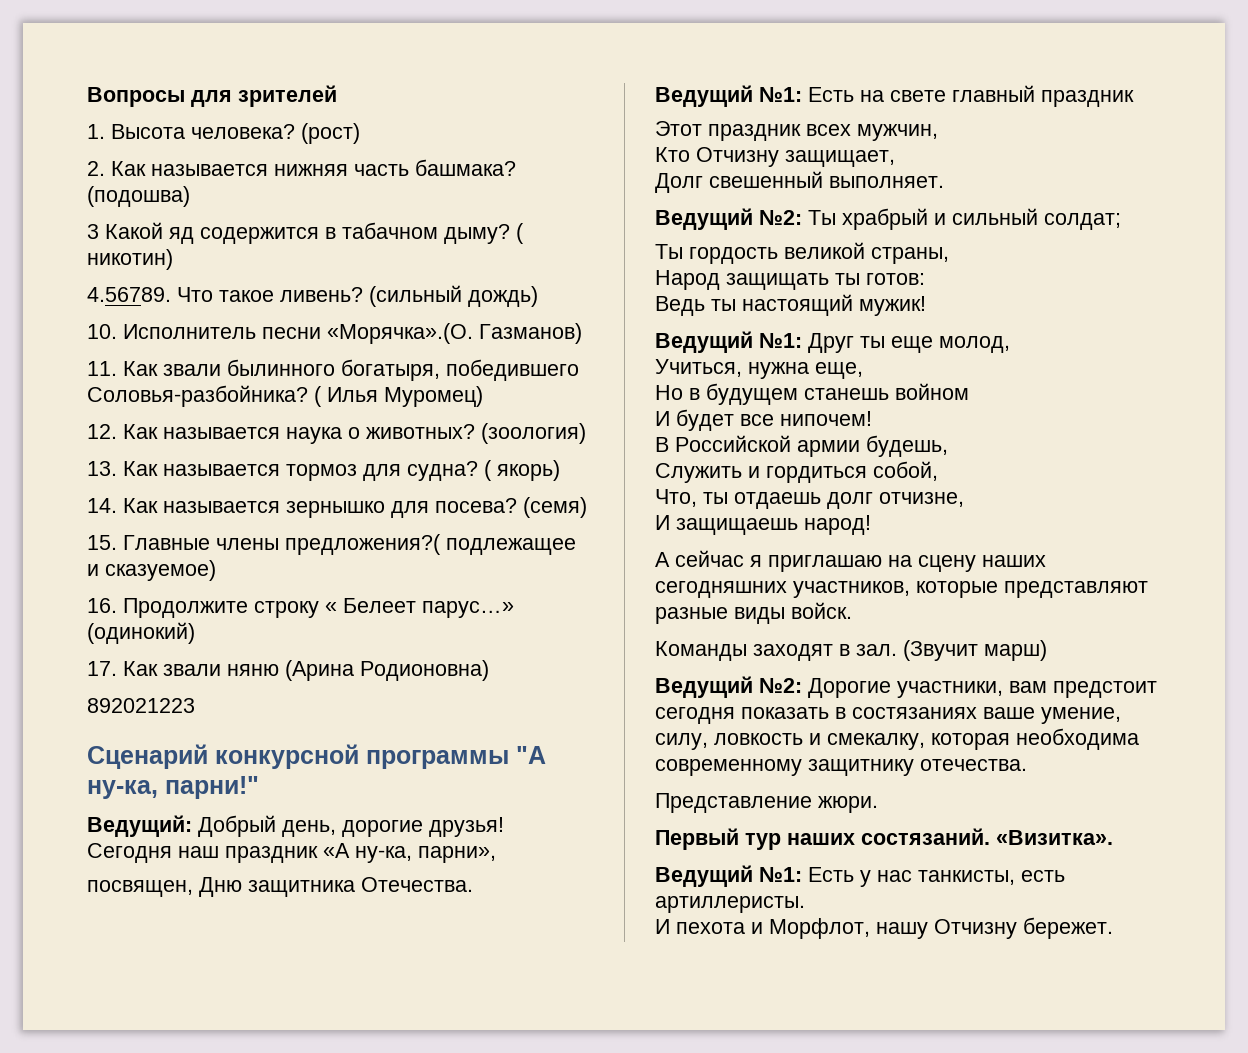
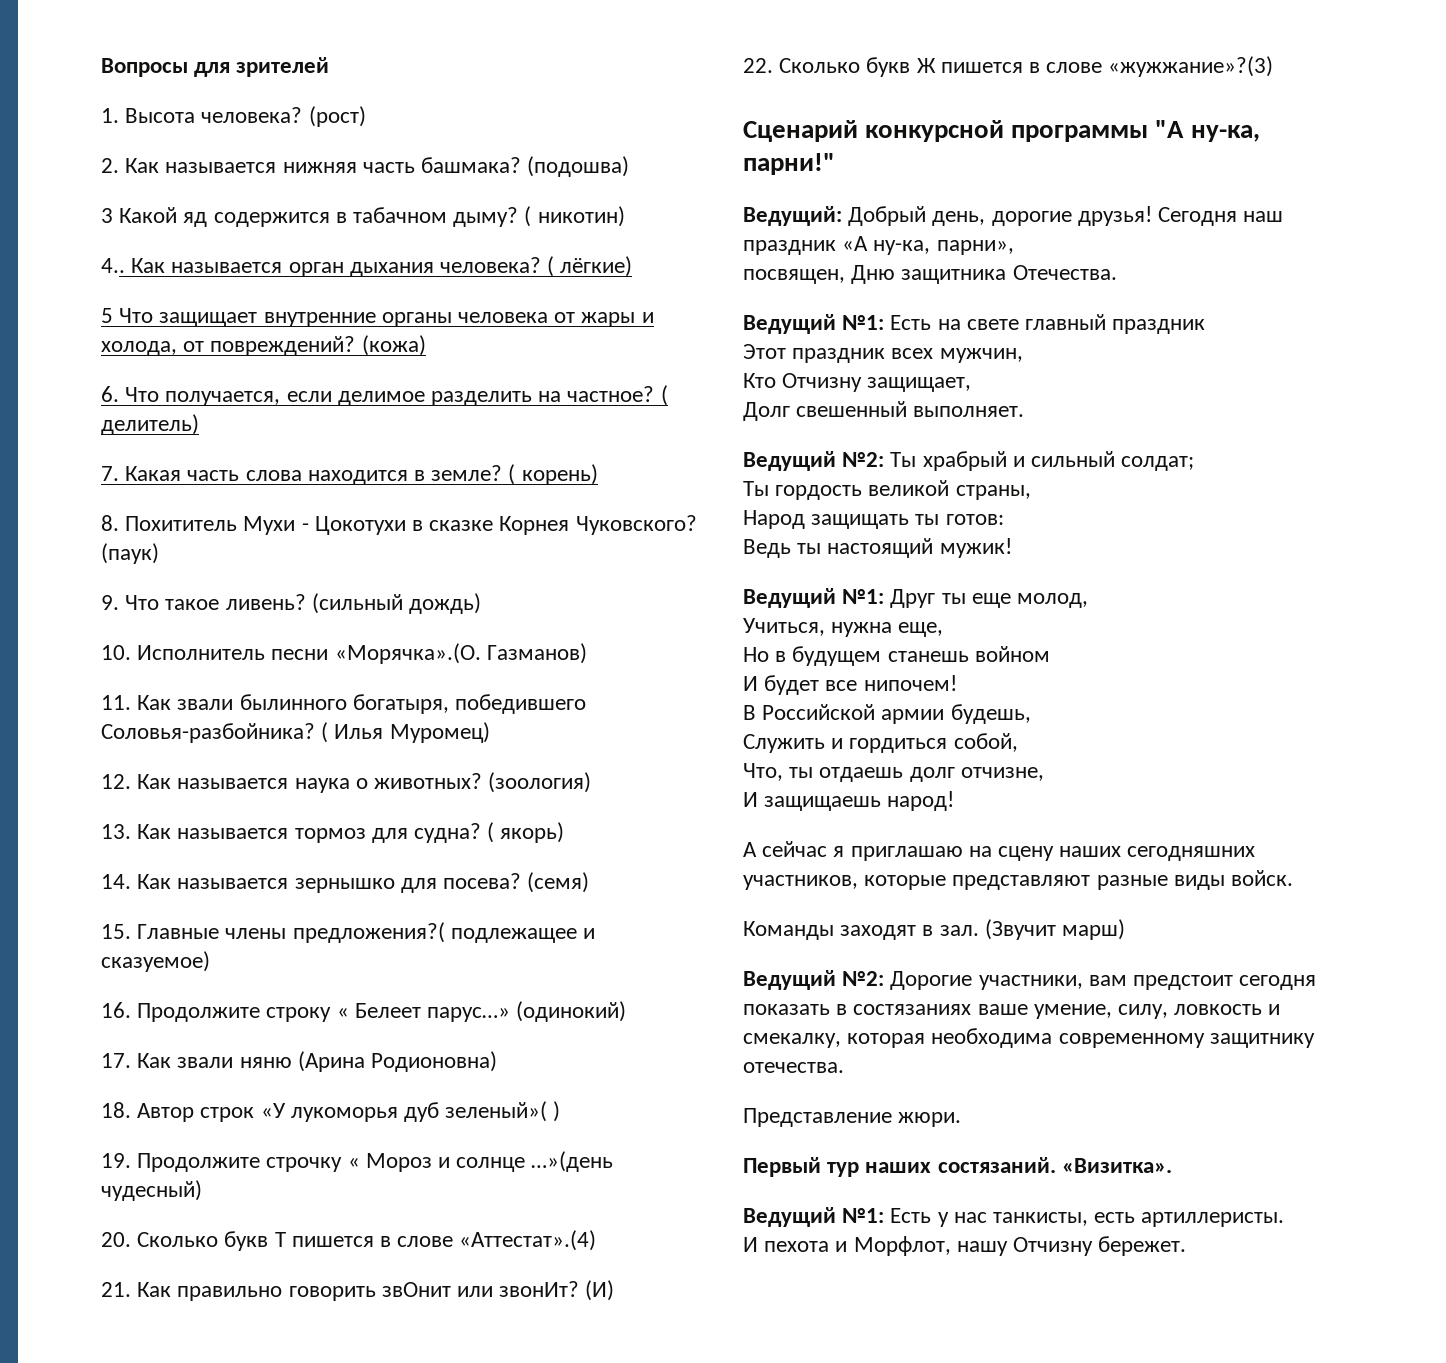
[87,287,171,302] 4.56789. -> [101,256,633,277] [101,308,654,327] [101,335,426,356] [101,385,668,406] [101,414,199,435] [101,464,598,485] [101,515,697,535] [101,543,159,564] [101,595,119,610] 4.. Как называется орган дыхания человека? ( лёгкие) // 5 Что защищает внутренние органы человека от жары и холода, от повреждений? (кожа) // 6. Что получается, если делимое разделить на частное? ( делитель) // 7. Какая часть слова находится в земле? ( корень) // 8. Похититель Мухи - Цокотухи в сказке Корнея Чуковского? (паук) // 9.
[87,698,195,713] 892021223 -> [101,1101,561,1122] [101,1151,614,1172] [101,1180,202,1201] [101,1230,597,1251] [101,1280,615,1301] [743,56,1274,77] 18. Автор строк «У лукоморья дуб зеленый»( ) // 19. Продолжите строчку « Мороз и солнце …»(день чудесный) // 20. Сколько букв Т пишется в слове «Аттестат».(4) // 21. Как правильно говорить звОнит или звонИт? (И) // 22. Сколько букв Ж пишется в слове «жужжание»?(3)

